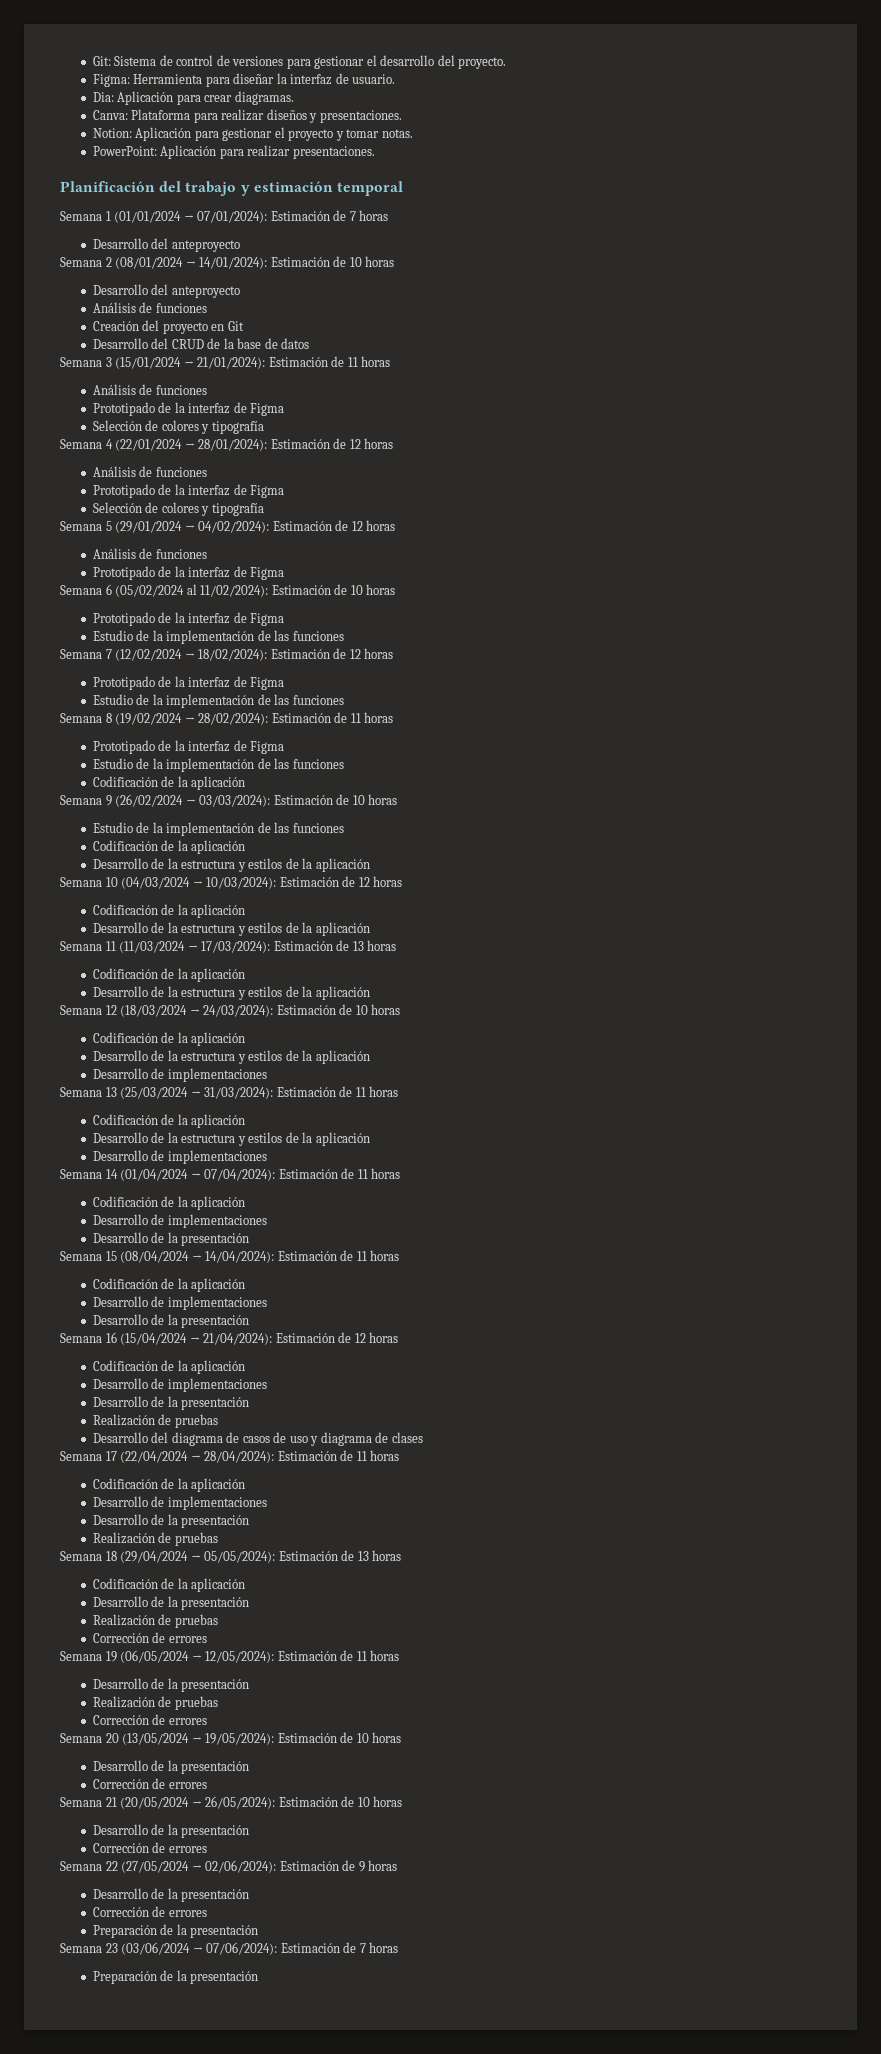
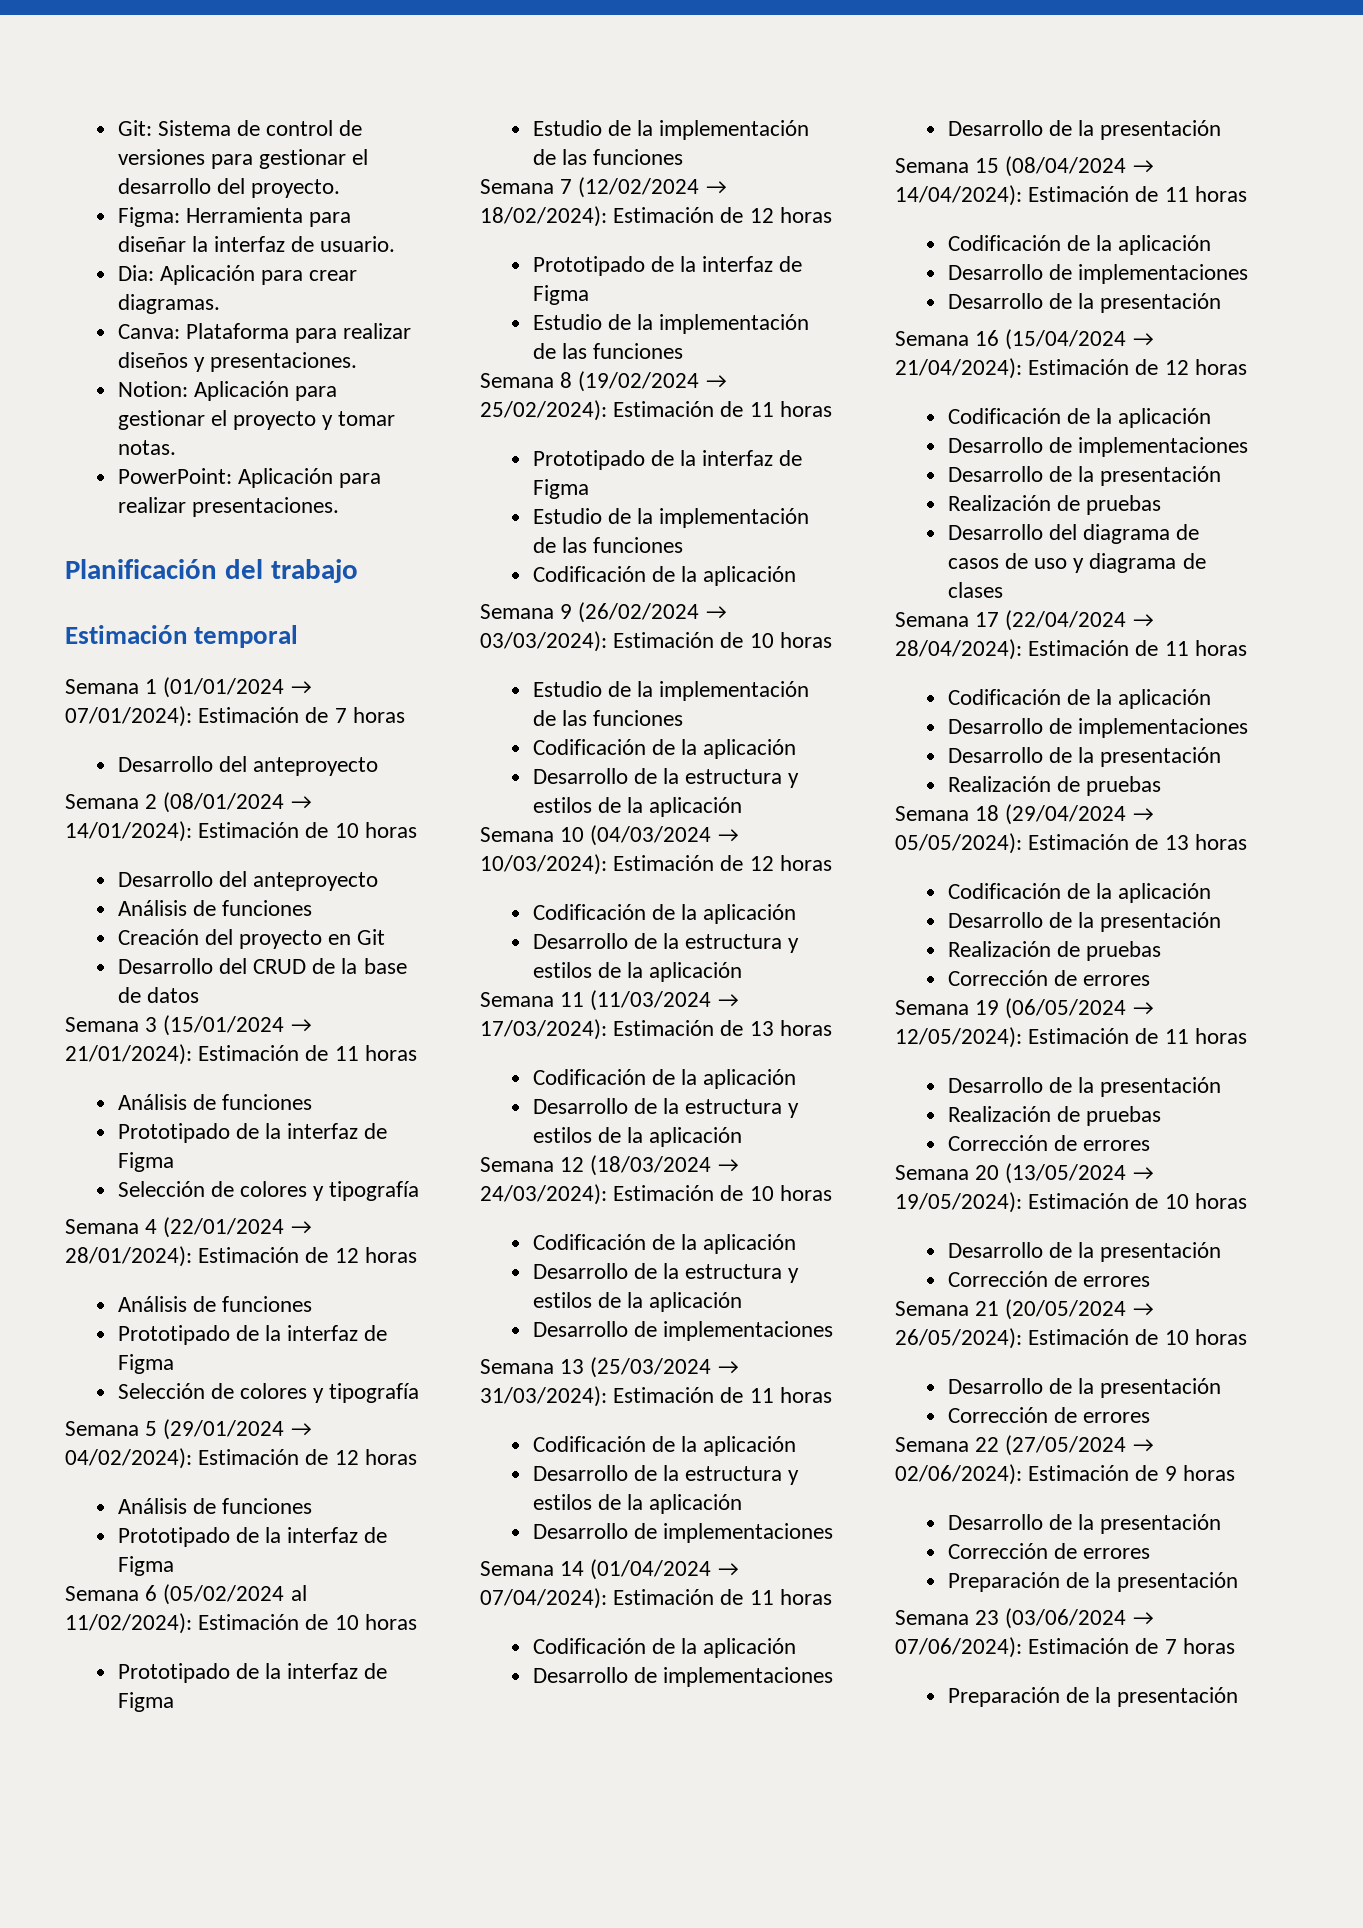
[240,181,333,196] y estimación -> [65,625,187,644] // Estimación
[198,713,269,725] 28/02/2024): -> [480,400,607,421] 25/02/2024):

